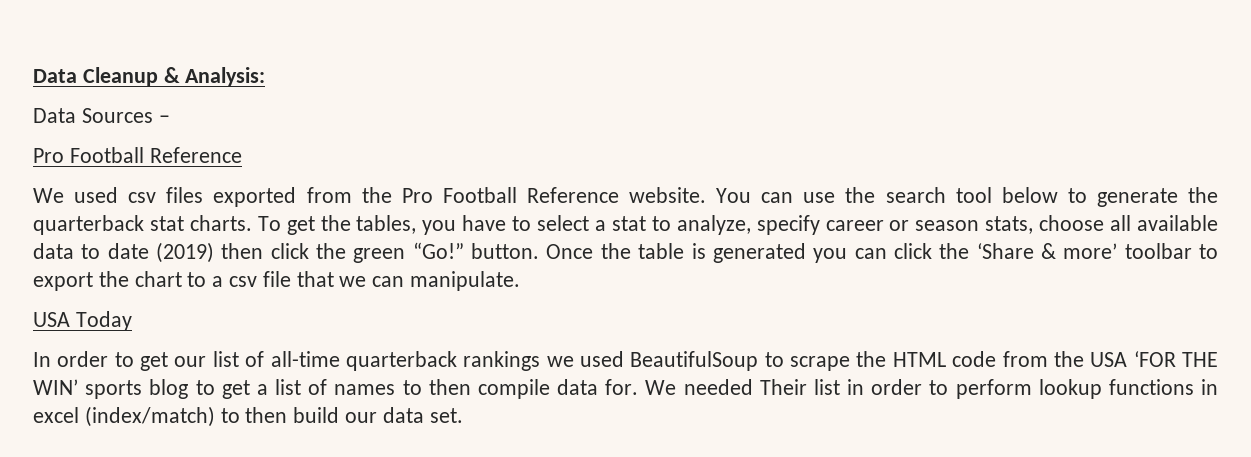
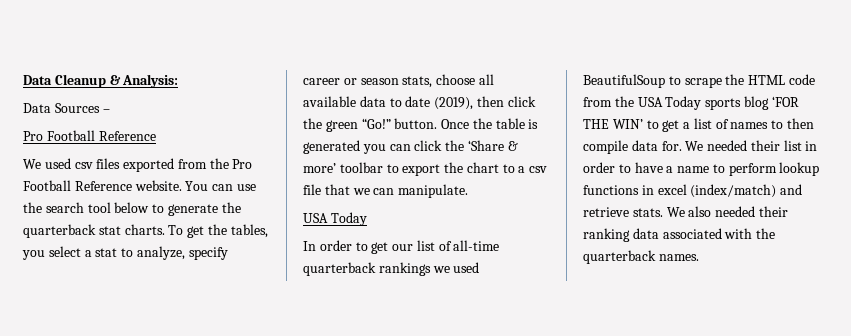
[462,215,532,231] have to -> (45, 255) none
[156,242,215,263] (2019) -> [434,97,474,110] (2019),
(1128, 359) none -> [665,96,769,110] Today sports blog
[85,379,189,399] sports blog -> (643, 124) none
[759,379,807,395] Their -> [750,140,780,151] their
(949, 387) none -> [634,162,725,173] have a name to
[220,407,463,423] to then build our data set. -> [780,184,803,195] [583,206,788,217] [583,228,776,242] [583,250,699,264] and retrieve stats. We also needed their ranking data associated with the quarterback names.

